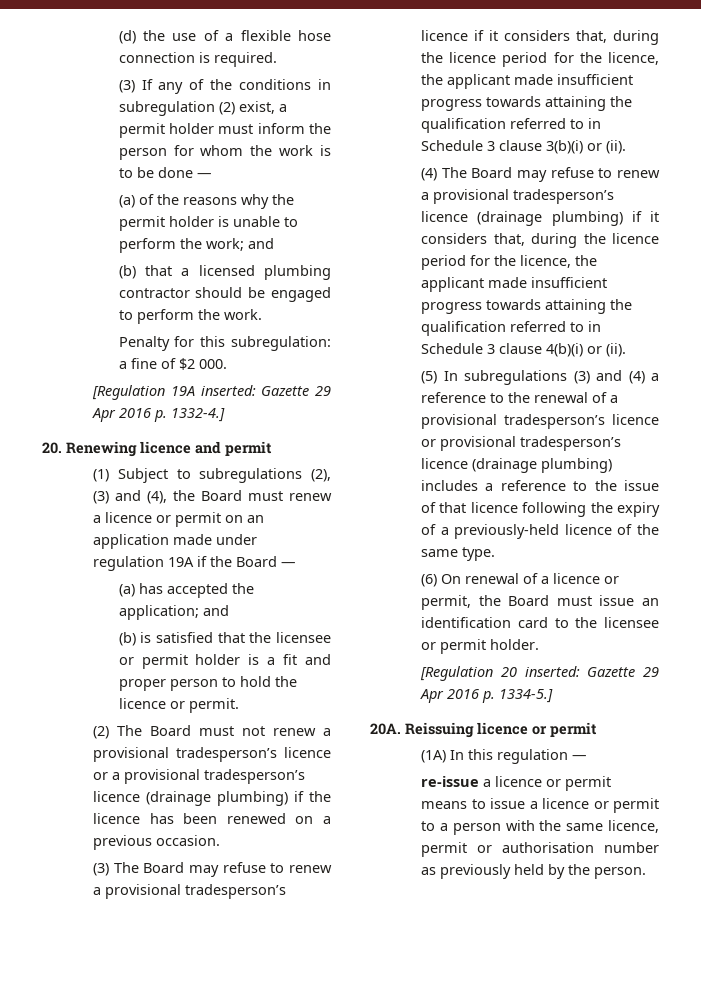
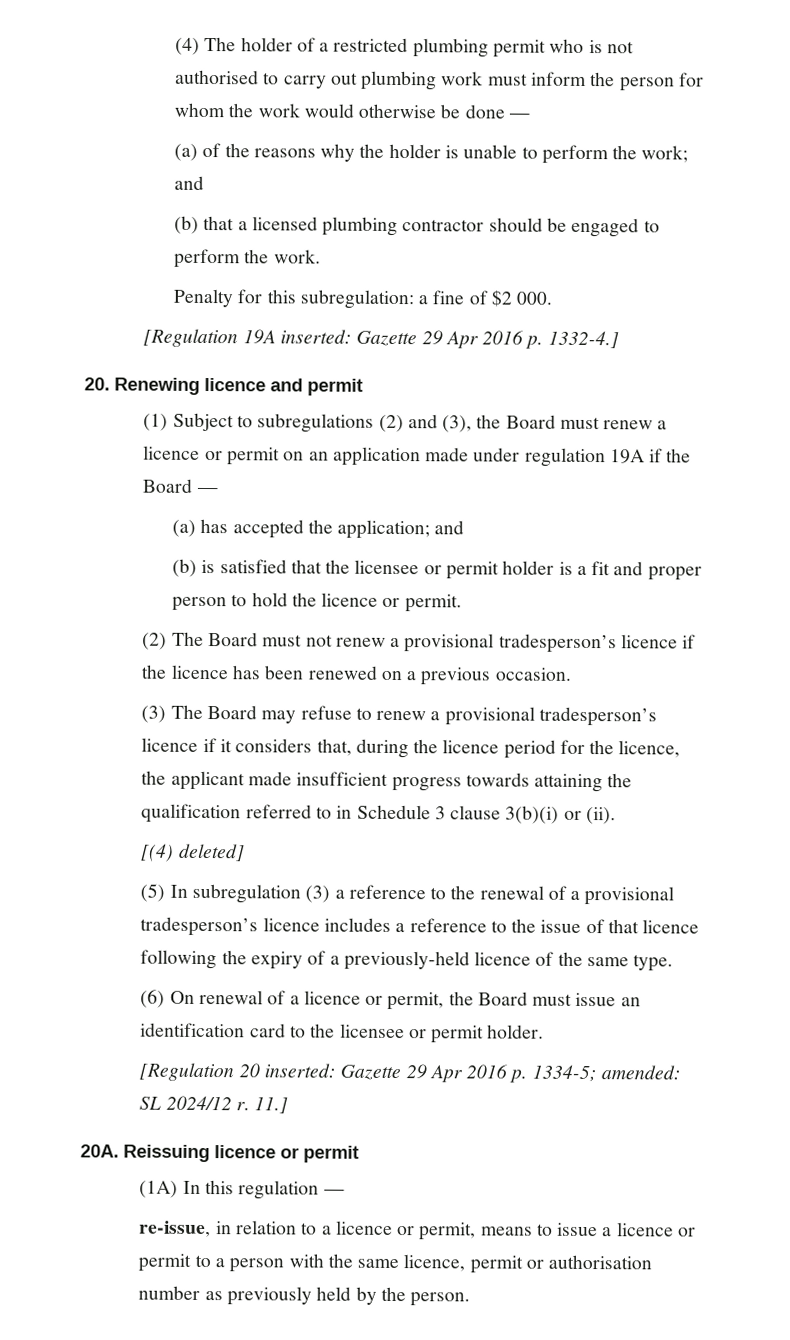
[118,30,331,44] [118,52,277,67] [118,79,332,94] [118,101,287,116] [118,123,214,138] (d) the use of a flexible hose connection is required. // (3) If any of the conditions in subregulation (2) exist, a permit holder -> [175,36,634,58] [175,69,484,91] (4) The holder of a restricted plumbing permit who is not authorised to carry out plumbing work
[320,145,332,156] [118,168,133,178] is to -> [303,103,437,119] would otherwise
[118,216,165,231] permit -> (385, 150) none
[311,469,331,482] [93,490,168,504] (2), (3) and (4), -> [378,414,473,433] (2) and (3),
[93,769,306,784] [93,791,289,806] or a provisional tradesperson’s licence (drainage plumbing) -> (678, 641) none
[421,167,660,182] [421,189,615,204] [421,211,659,226] [421,233,659,248] [421,255,598,270] [421,277,608,292] [421,299,633,314] [421,321,602,336] [421,343,627,357] [421,370,645,385] (4) The Board may refuse to renew a provisional tradesperson’s licence (drainage plumbing) if it considers that, during the licence period for the licence, the applicant made insufficient progress towards attaining the qualification referred to in Schedule 3 clause 4(b)(i) or (ii). // (5) In subregulations (3) and (4) -> [140,843,245,862] [140,883,331,904] [(4) deleted] // (5) In subregulation (3)
[421,436,622,451] [421,458,613,473] or provisional tradesperson’s licence (drainage plumbing) -> (320, 924) none
[499,689,554,703] 1334-5.] -> [531,1064,681,1083] [139,1095,289,1114] 1334-5; amended: SL 2024/12 r. 11.]
[421,776,612,791] re-issue a licence or permit -> [139,1220,477,1241] re-issue, in relation to a licence or permit,

